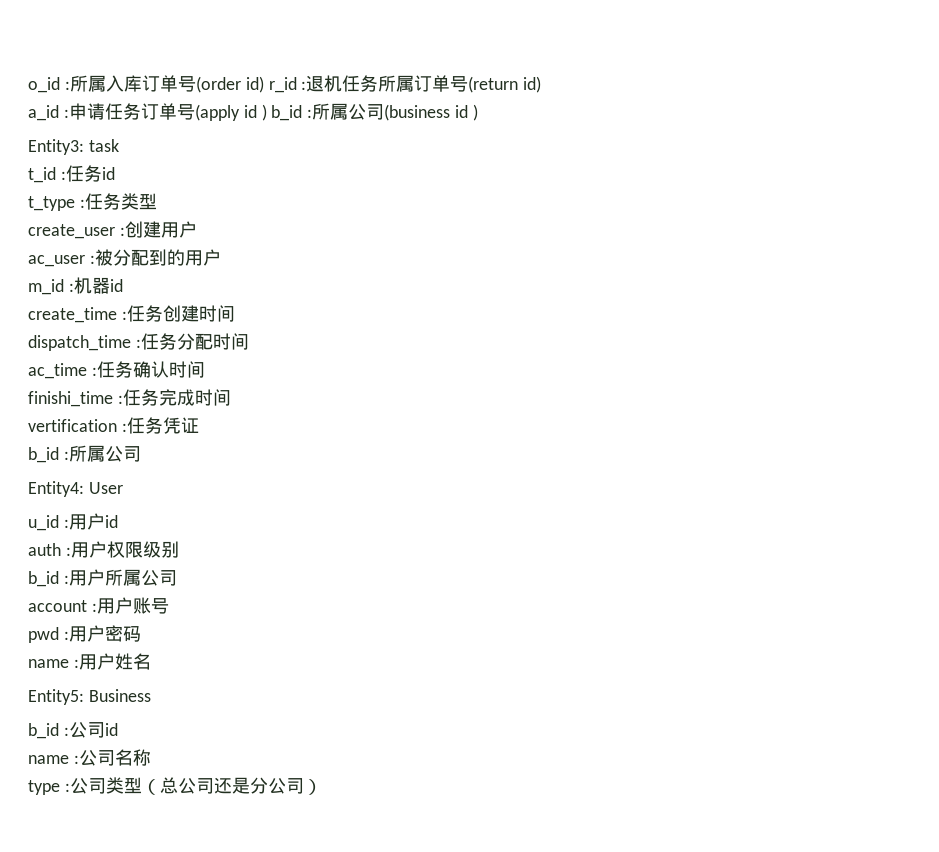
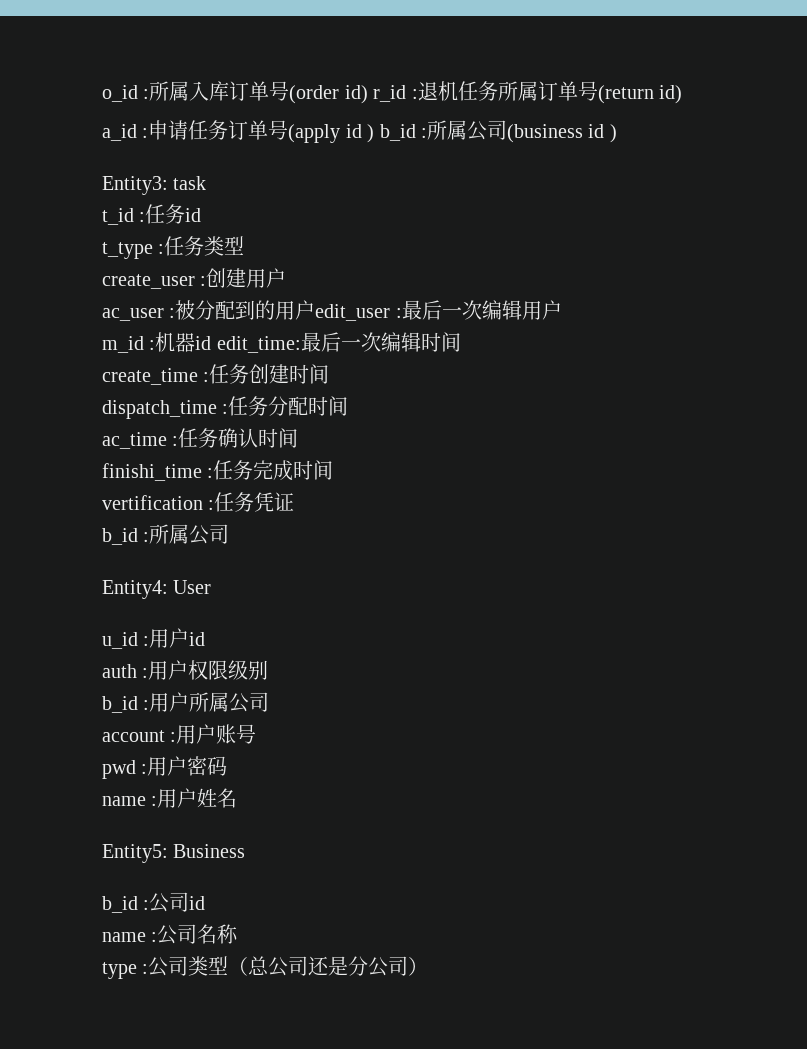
(221, 257) none -> [315,300,562,321] edit_user :最后一次编辑用户
(123, 285) none -> [216,332,461,353] edit_time:最后一次编辑时间

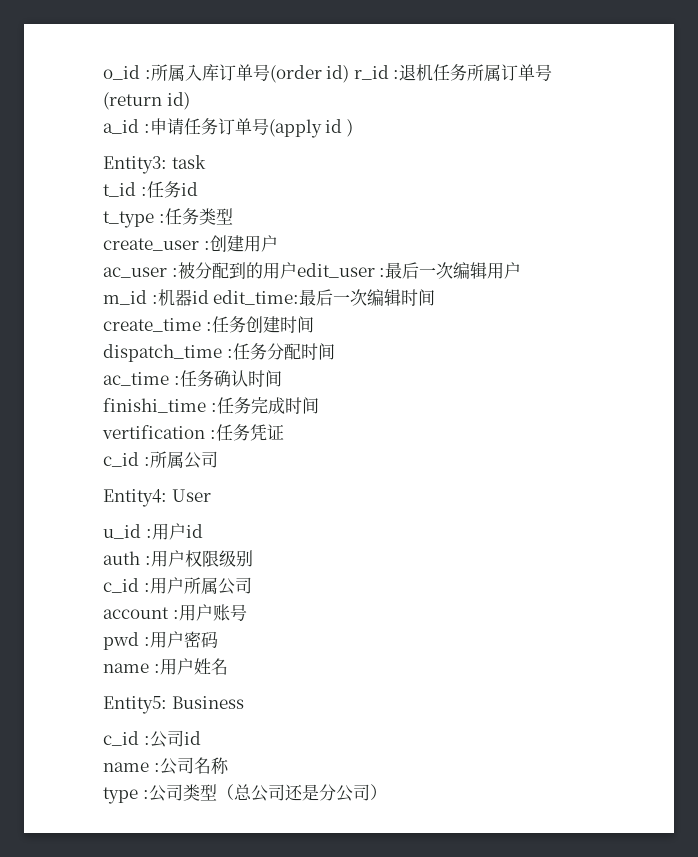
[379,120,617,143] b_id :所属公司(business id ) -> (353, 128) none
[102,528,138,545] b_id -> [103,452,139,467] c_id
[102,696,138,713] b_id -> [103,578,139,593] c_id
[102,896,138,913] b_id -> [103,731,139,746] c_id

